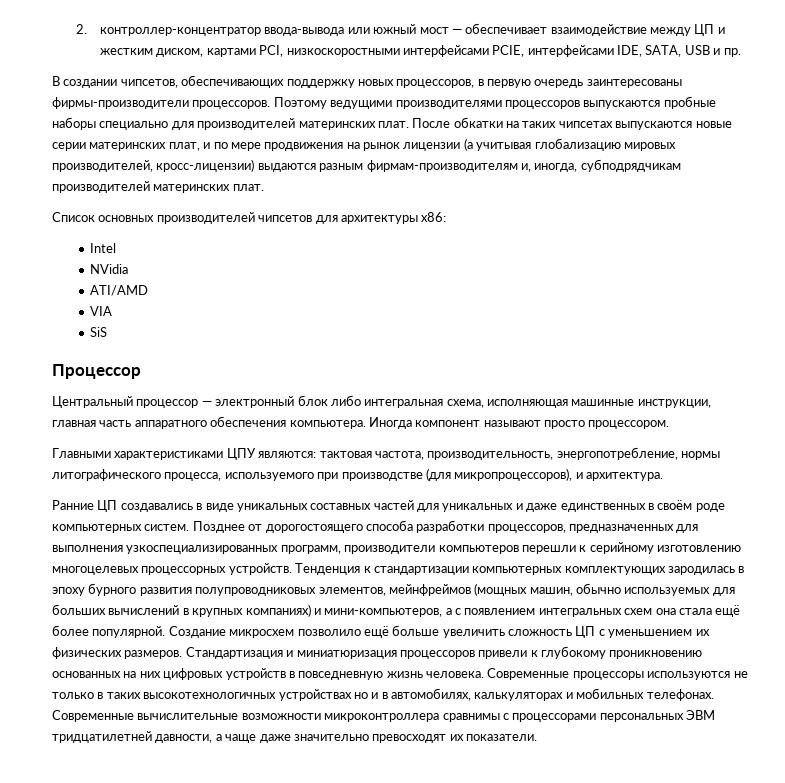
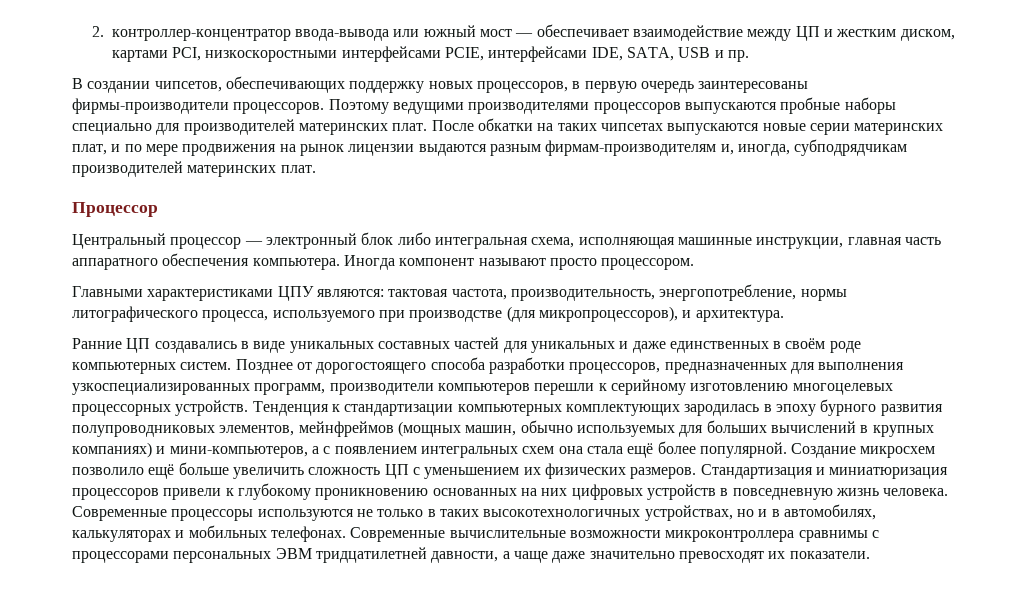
[463,138,676,151] [52,159,255,172] (а учитывая глобализацию мировых производителей, кросс-лицензии) -> (415, 150) none
[52,212,447,224] [89,243,116,253] [89,264,128,274] [89,285,148,296] [89,306,112,316] [89,327,107,337] // Список основных производителей чипсетов для архитектуры x86: // Intel // NVidia // ATI/AMD // VIA // SiS -> (316, 169) none
[278,689,352,701] устройствах -> [644,505,733,521] устройствах,

